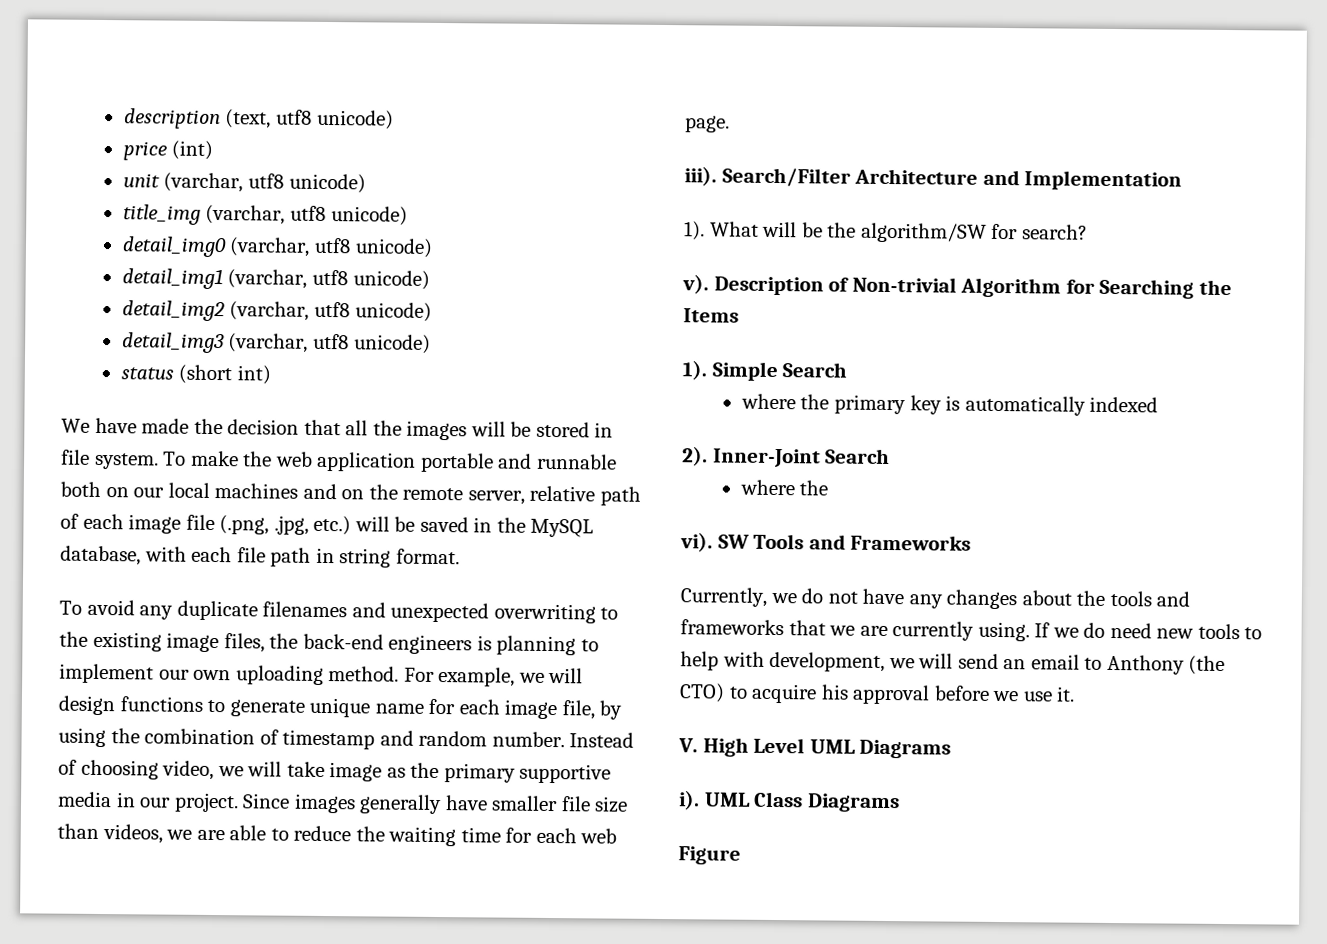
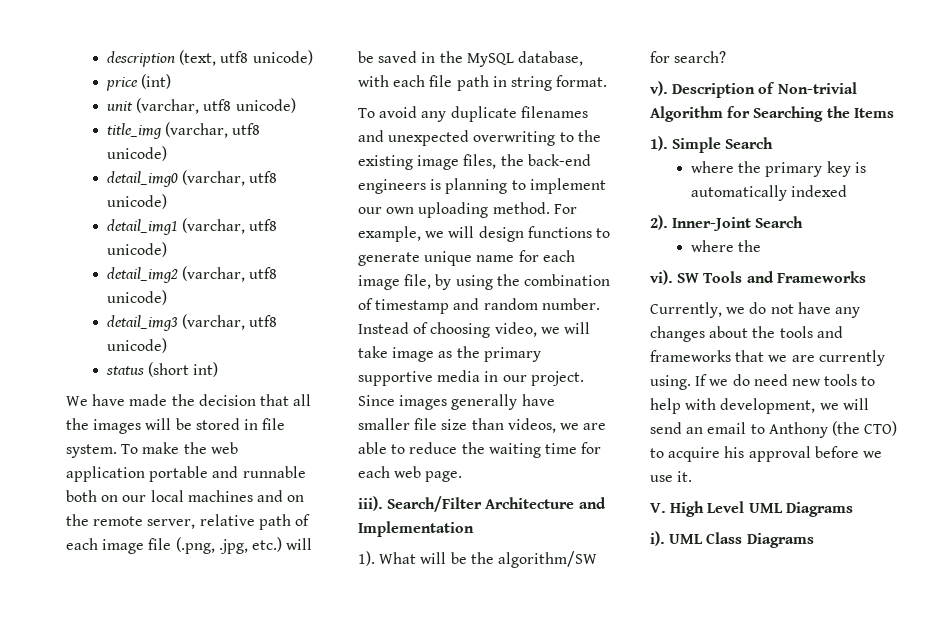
[678,846,741,865] // Figure -> (814, 540) none

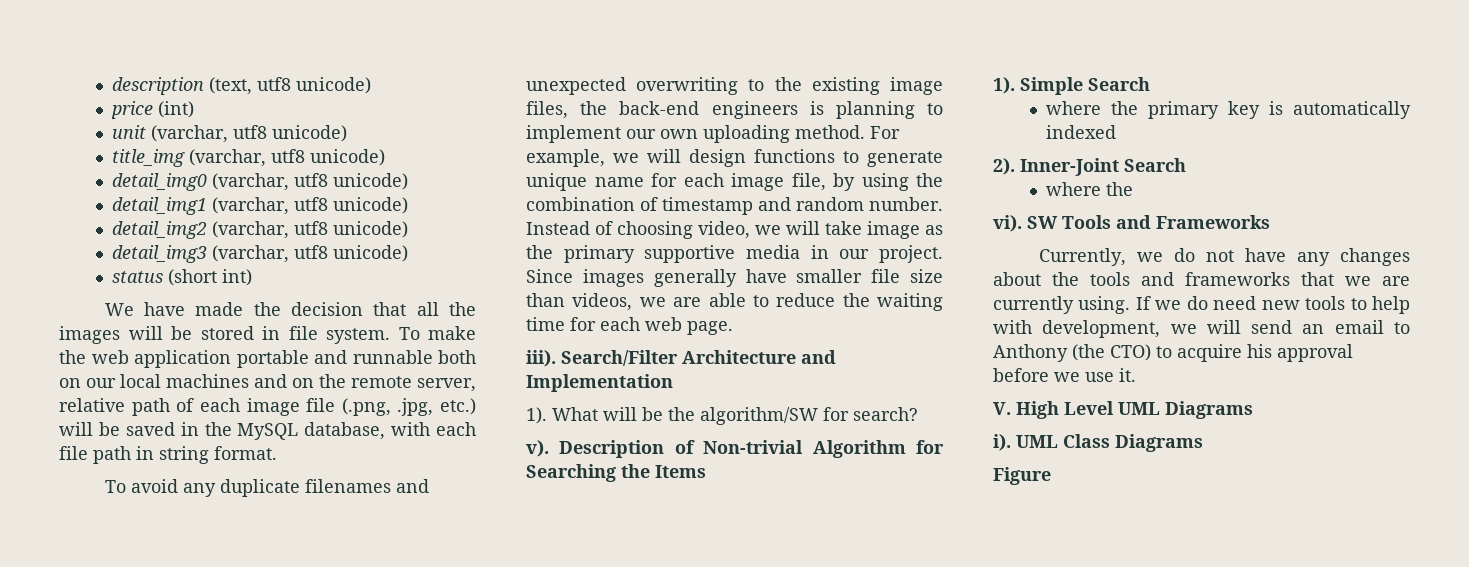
(814, 540) none -> [993,467,1051,485] // Figure

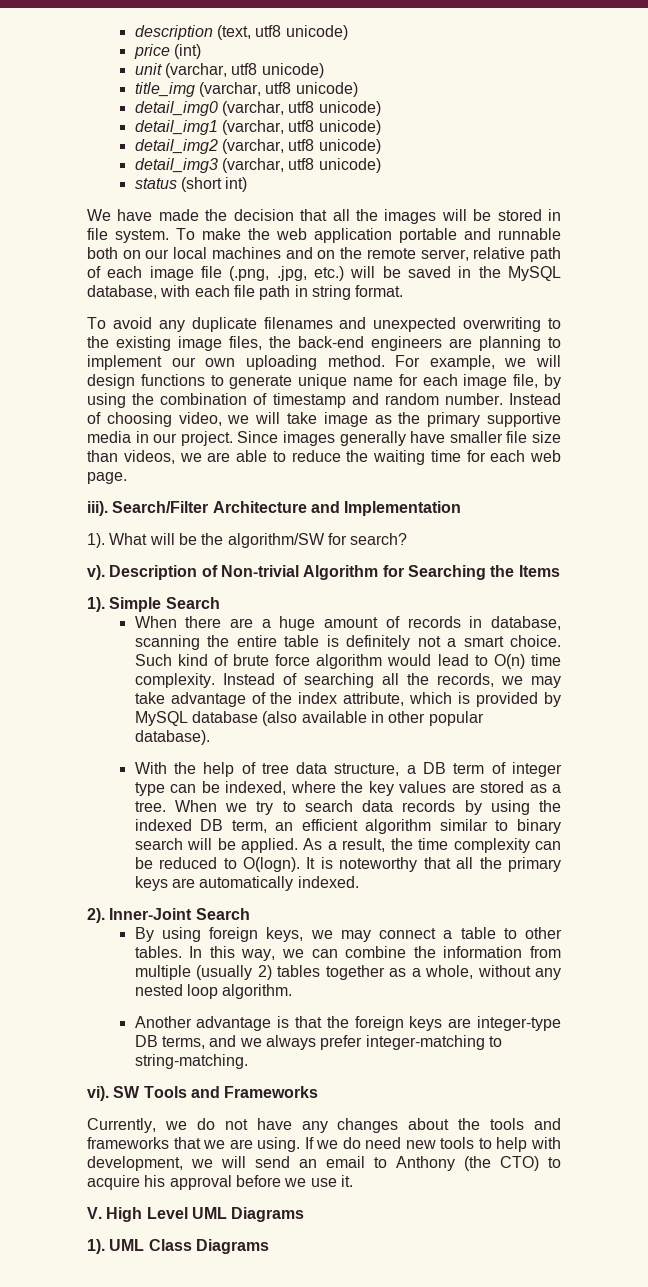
[809,101,824,115] is -> [449,338,472,348] are
[1045,101,1411,119] [1045,125,1116,139] [993,158,1186,176] [1045,182,1133,196] where the primary key is automatically indexed // 2). Inner-Joint Search // where the -> [134,616,561,631] [134,635,562,650] [134,654,561,669] [134,673,561,688] [134,692,562,707] [134,711,484,726] [134,730,210,745] [134,762,562,777] [134,781,561,796] [134,800,561,815] [134,819,561,834] [134,838,561,853] [134,857,561,872] [134,876,359,891] [87,908,250,923] [134,927,562,942] [134,946,561,961] [134,965,562,980] [134,984,293,999] [134,1016,561,1031] [134,1035,502,1050] [134,1054,248,1069] When there are a huge amount of records in database, scanning the entire table is definitely not a smart choice. Such kind of brute force algorithm would lead to O(n) time complexity. Instead of searching all the records, we may take advantage of the index attribute, which is provided by MySQL database (also available in other popular database). // With the help of tree data structure, a DB term of integer type can be indexed, where the key values are stored as a tree. When we try to search data records by using the indexed DB term, an efficient algorithm similar to binary search will be applied. As a result, the time complexity can be reduced to O(logn). It is noteworthy that all the primary keys are automatically indexed. // 2). Inner-Joint Search // By using foreign keys, we may connect a table to other tables. In this way, we can combine the information from multiple (usually 2) tables together as a whole, without any nested loop algorithm. // Another advantage is that the foreign keys are integer-type DB terms, and we always prefer integer-matching to string-matching.
[993,296,1074,314] currently -> (253, 1144) none
[993,434,1011,451] i). -> [87,1239,105,1254] 1).
[993,467,1051,485] // Figure -> (269, 1246) none

